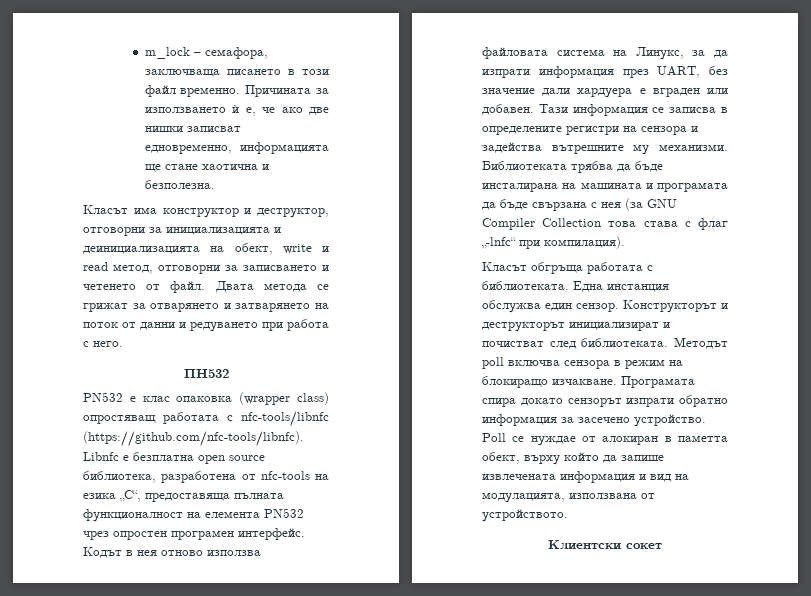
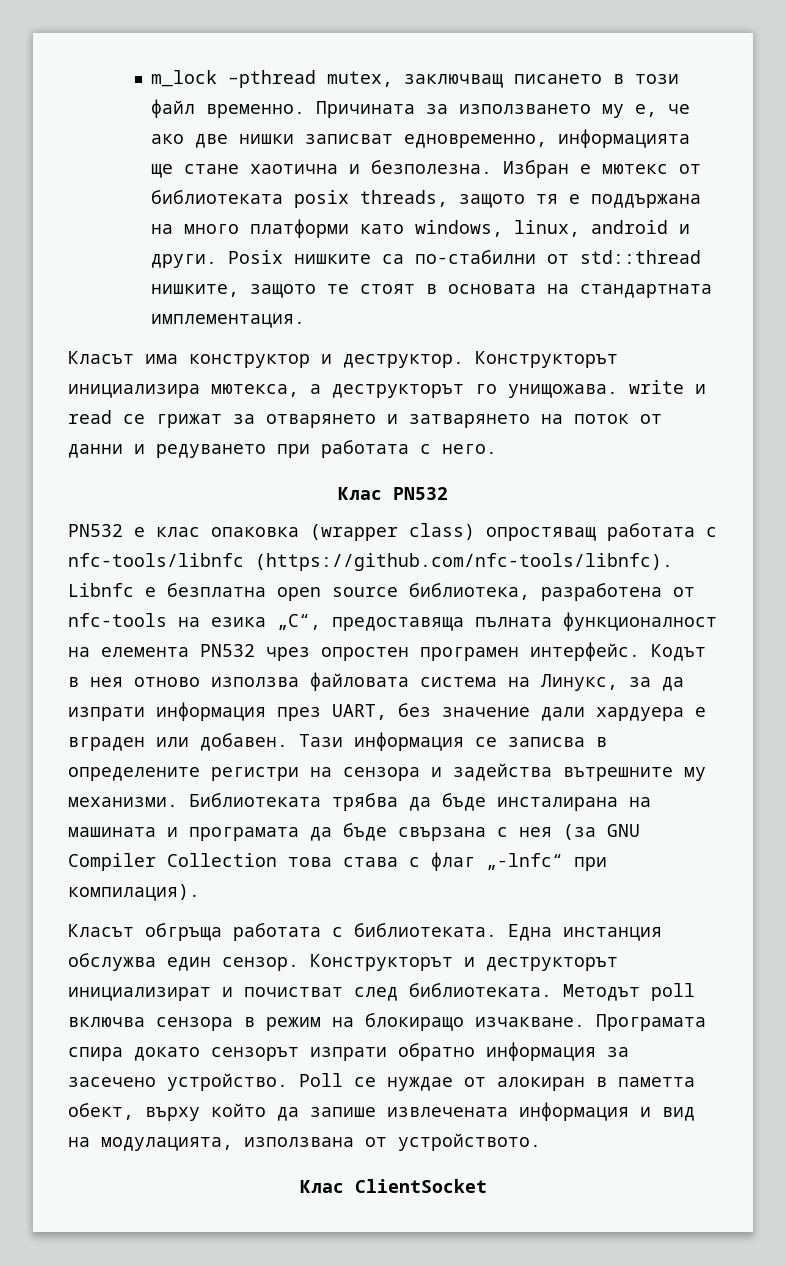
[193,47,268,59] [144,69,220,77] – семафора, заключваща -> [227,70,503,88] –pthread mutex, заключващ
[232,105,240,113] ѝ -> [601,104,624,118] му
[83,205,329,218] [83,227,281,236] [83,243,329,255] [83,262,329,274] [83,281,307,293] // Класът има конструктор и деструктор, отговорни за инициализацията и деинициализацията на обект, write и read метод, отговорни за записването и четенето от файл. Двата метода -> [502,160,701,178] [150,190,701,208] [150,219,690,238] [150,250,701,268] [150,284,712,298] [150,314,305,328] [68,351,618,368] [68,380,706,398] [68,410,112,424] Избран е мютекс от библиотеката posix threads, защото тя е поддържана на много платформи като windows, linux, android и други. Posix нишките са по-стабилни от std::thread нишките, защото те стоят в основата на стандартната имплементация. // Класът има конструктор и деструктор. Конструкторът инициализира мютекса, а деструкторът го унищожава. write и read
[287,319,329,331] работа -> [321,440,409,458] работата
[183,368,229,378] ПН532 -> [338,487,448,500] Клас PN532
[548,540,662,549] Клиентски сокет -> [299,1179,487,1193] Клас ClientSocket

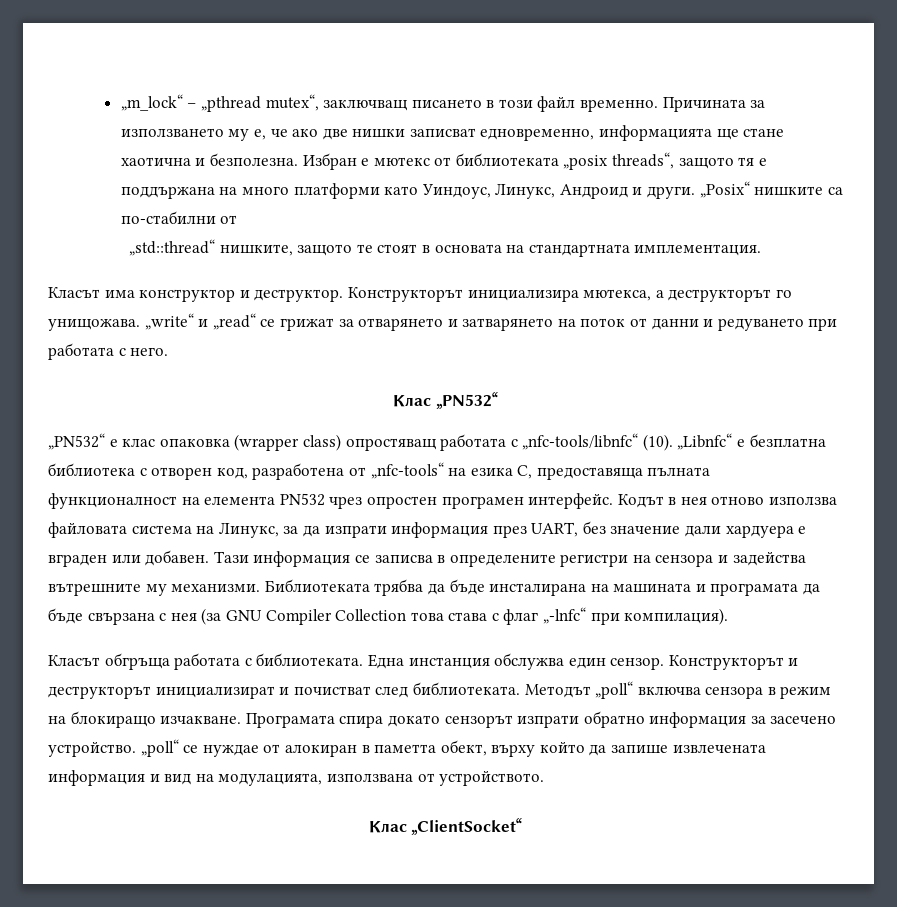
[150,70,393,88] m_lock –pthread mutex, -> [120,94,319,112] „m_lock“ – „pthread mutex“,
[293,190,448,208] posix threads, -> [563,152,675,170] „posix threads“,
[414,220,668,237] windows, linux, android -> [421,183,628,199] Уиндоус, Линукс, Андроид
[227,250,283,264] Posix -> [699,181,750,198] „Posix“
[579,250,701,264] std::thread -> [129,239,216,256] // „std::thread“
[629,380,706,394] [68,410,112,424] write и read -> [144,313,256,330] „write“ и „read“
[393,487,448,500] [68,524,123,537] PN532 // PN532 -> [435,392,498,409] [48,433,105,450] „PN532“ // „PN532“
[68,553,673,571] [68,583,530,601] nfc-tools/libnfc (https://github.com/nfc-tools/libnfc). Libnfc е безплатна open source библиотека, -> [522,433,826,451] [48,463,248,480] „nfc-tools/libnfc“ (10). „Libnfc“ е безплатна библиотека с отворен код,
[68,613,167,627] nfc-tools -> [370,462,444,479] „nfc-tools“
[277,614,321,630] „C“, -> [517,465,533,479] C,
[651,983,695,1001] poll -> [595,681,634,699] „poll“
[299,1073,343,1087] Poll -> [140,739,179,757] „poll“
[354,1179,487,1193] ClientSocket -> [411,818,523,835] „ClientSocket“

